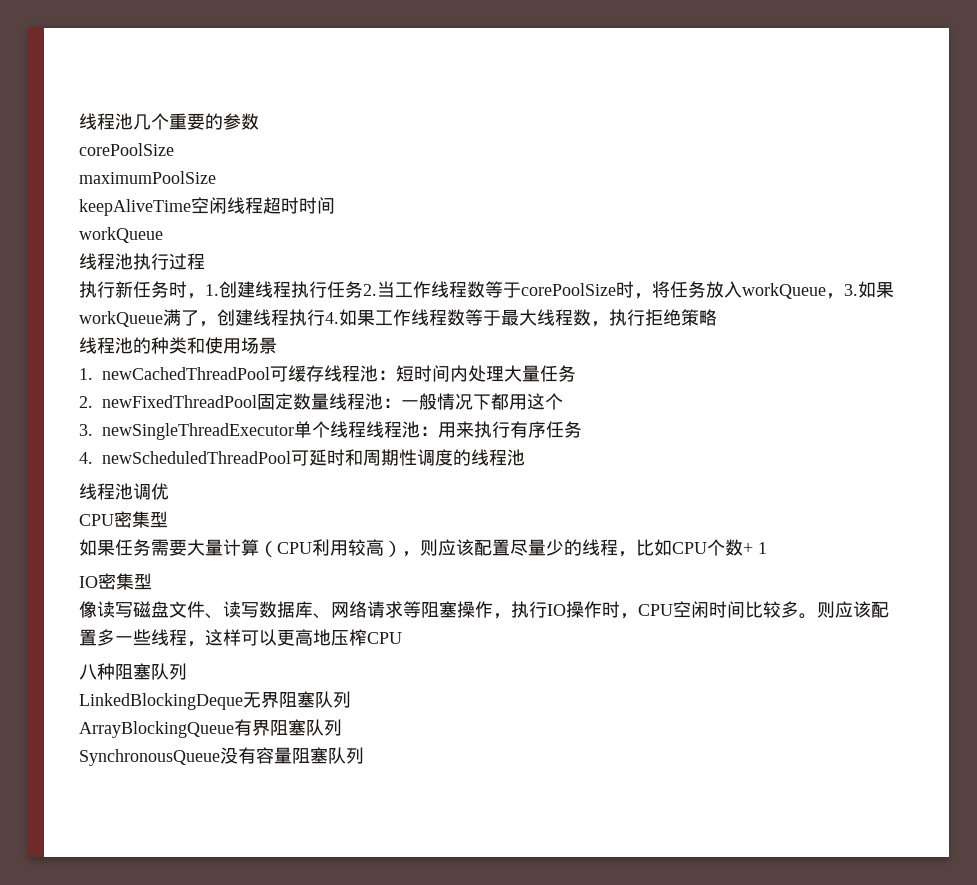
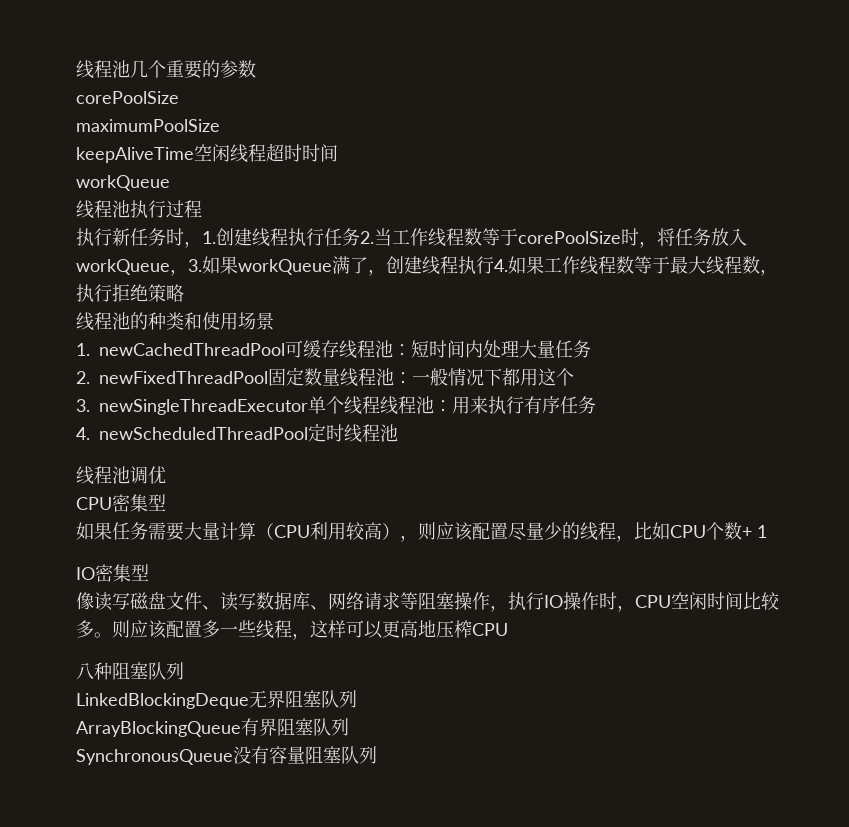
[291,449,471,466] 可延时和周期性调度的 -> [308,423,345,442] 定时

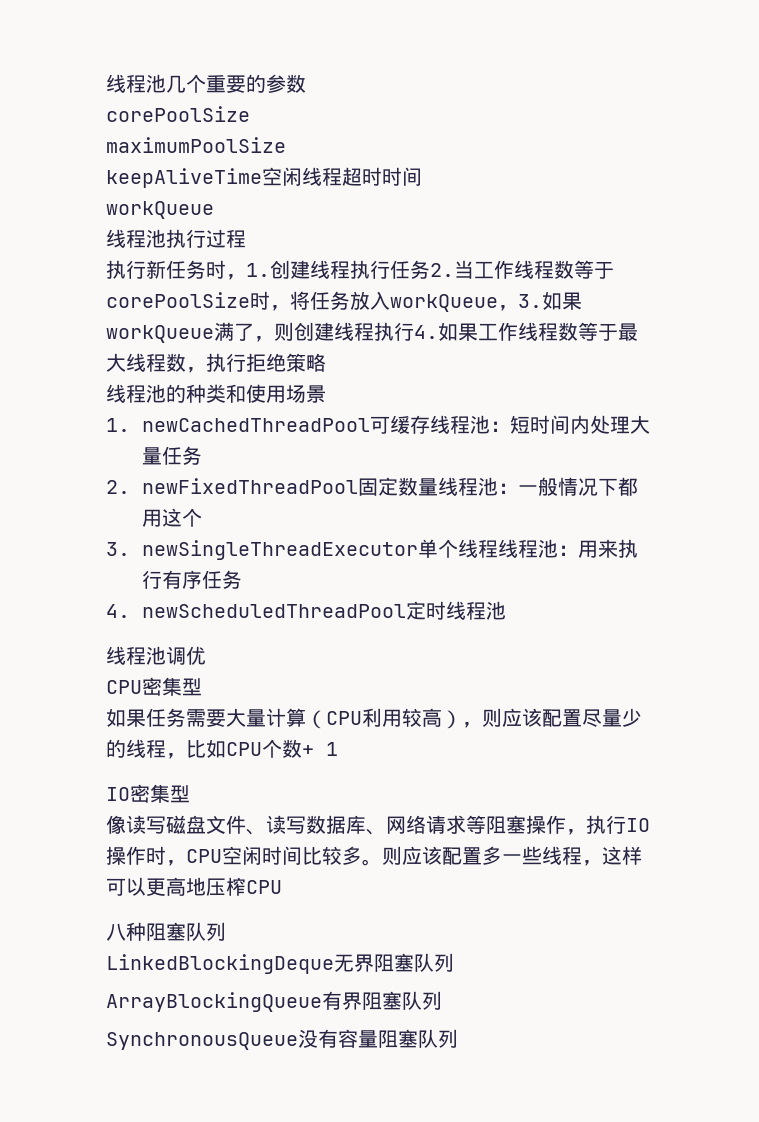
(386, 272) none -> [274,322,294,341] 则

